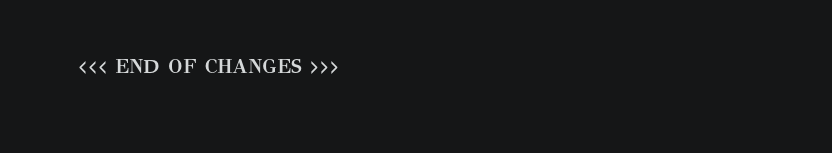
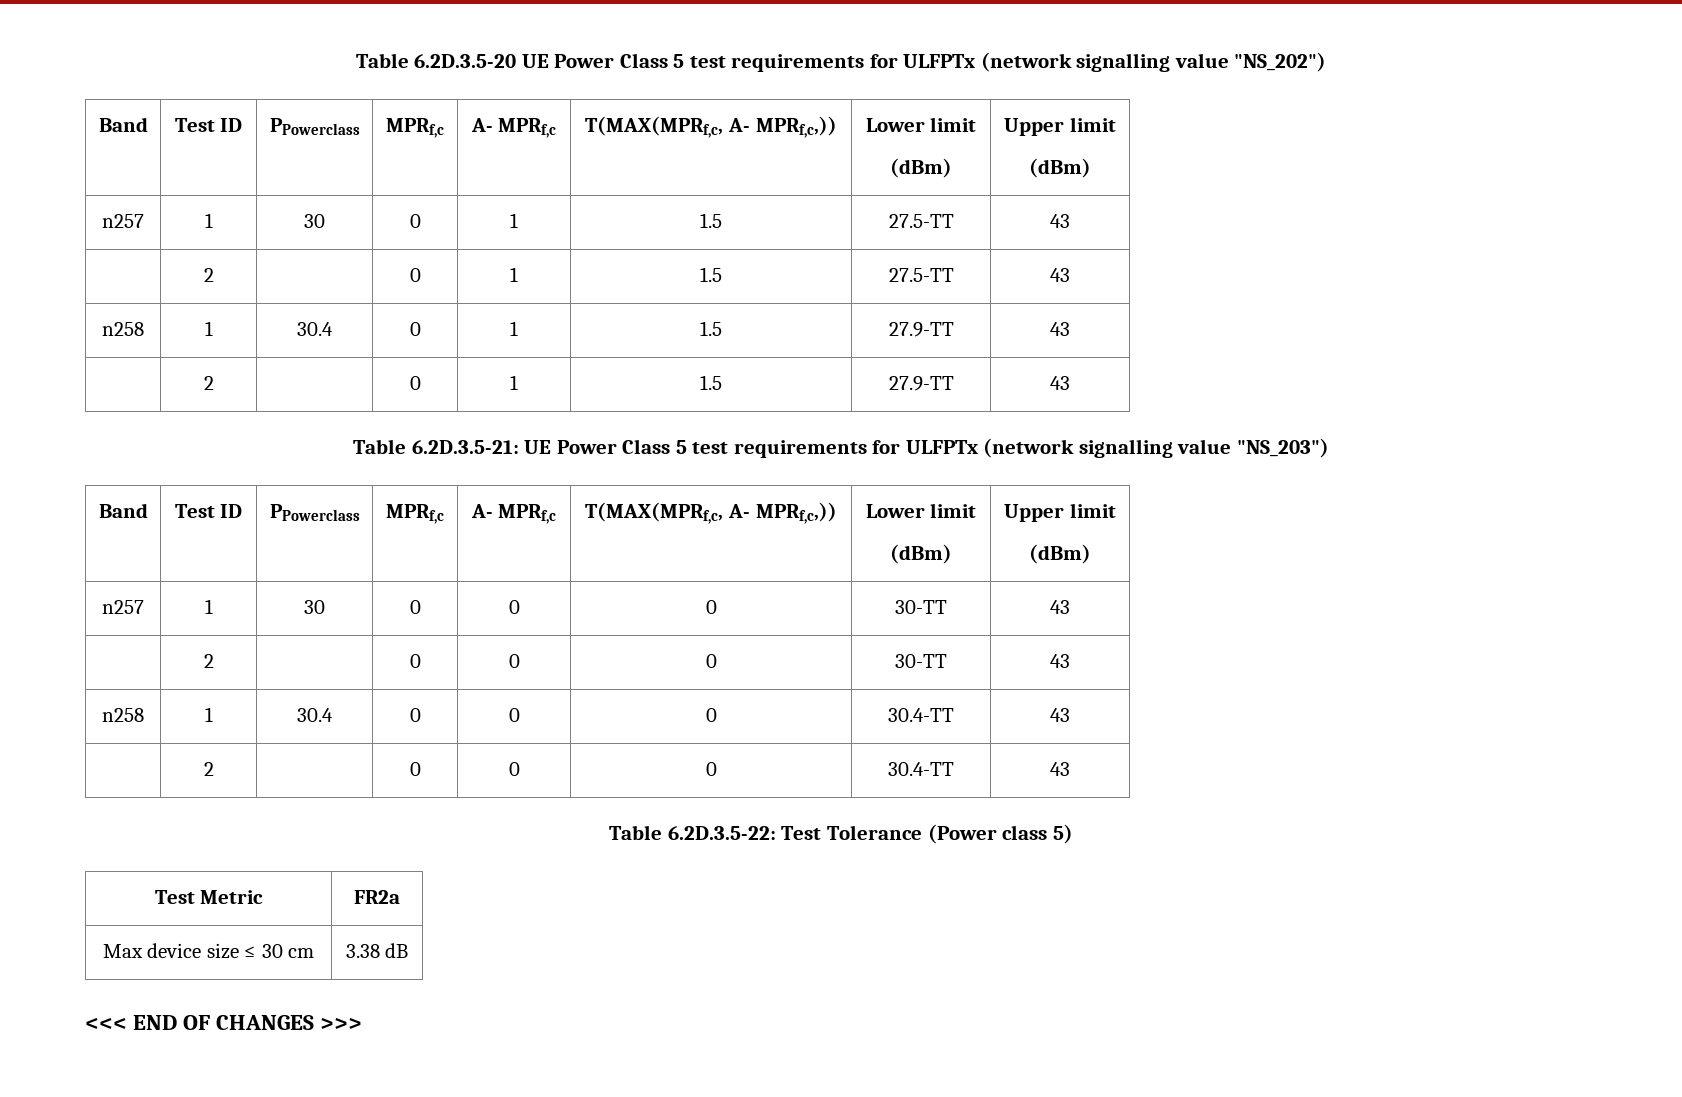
(77, 67) none -> [355,52,1327,72] [98,117,148,132] [174,118,243,132] [269,118,360,135] [386,118,444,138] [470,118,557,138] [585,116,837,138] [865,117,977,132] [890,158,952,178] [1004,117,1116,136] [1029,158,1091,178] [102,214,144,228] [204,213,213,228] [304,214,325,228] [409,214,421,228] [510,213,518,228] [700,213,722,228] [888,214,954,228] [1050,214,1070,228] [203,268,214,282] [409,268,421,282] [510,267,518,282] [700,267,722,282] [888,268,954,282] [1050,268,1070,282] [102,322,144,336] [204,321,213,336] [297,322,333,336] [409,322,421,336] [510,321,518,336] [700,321,722,336] [888,322,954,337] [1050,322,1070,336] [203,376,214,390] [409,376,421,390] [510,375,518,390] [700,375,722,390] [888,376,954,391] [1050,376,1070,390] [353,438,1329,458] [98,503,148,518] [174,504,243,518] [269,504,360,521] [386,504,444,524] [470,504,557,524] [585,502,837,524] [865,503,977,518] [890,544,952,564] [1004,503,1116,522] [1029,544,1091,564] [102,600,144,614] [204,599,213,614] [304,600,325,614] [409,600,421,614] [508,600,520,614] [705,600,717,614] [895,600,947,614] [1050,600,1070,614] [203,654,214,668] [409,654,421,668] [508,654,520,668] [705,654,717,668] [895,654,947,668] [1050,654,1070,668] [102,708,144,722] [204,707,213,722] [297,708,333,722] [409,708,421,722] [508,708,520,722] [705,708,717,722] [888,708,954,722] [1050,708,1070,722] [203,762,214,776] [409,762,421,776] [508,762,520,776] [705,762,717,776] [888,762,954,776] [1050,762,1070,776] [609,824,1073,844] [154,890,264,904] [354,890,400,904] [102,943,315,959] [345,943,409,958] Table 6.2D.3.5-20 UE Power Class 5 test requirements for ULFPTx (network signalling value "NS_202") // Band | Test ID | PPowerclass | MPRf,c | A- MPRf,c | T(MAX(MPRf,c, A- MPRf,c,)) | Lower limit // (dBm) | Upper limit // (dBm) // n257 | 1 | 30 | 0 | 1 | 1.5 | 27.5-TT | 43 // | 2 | | 0 | 1 | 1.5 | 27.5-TT | 43 // n258 | 1 | 30.4 | 0 | 1 | 1.5 | 27.9-TT | 43 // | 2 | | 0 | 1 | 1.5 | 27.9-TT | 43 // Table 6.2D.3.5-21: UE Power Class 5 test requirements for ULFPTx (network signalling value "NS_203") // Band | Test ID | PPowerclass | MPRf,c | A- MPRf,c | T(MAX(MPRf,c, A- MPRf,c,)) | Lower limit // (dBm) | Upper limit // (dBm) // n257 | 1 | 30 | 0 | 0 | 0 | 30-TT | 43 // | 2 | | 0 | 0 | 0 | 30-TT | 43 // n258 | 1 | 30.4 | 0 | 0 | 0 | 30.4-TT | 43 // | 2 | | 0 | 0 | 0 | 30.4-TT | 43 // Table 6.2D.3.5-22: Test Tolerance (Power class 5) // Test Metric | FR2a // Max device size ≤ 30 cm | 3.38 dB //

